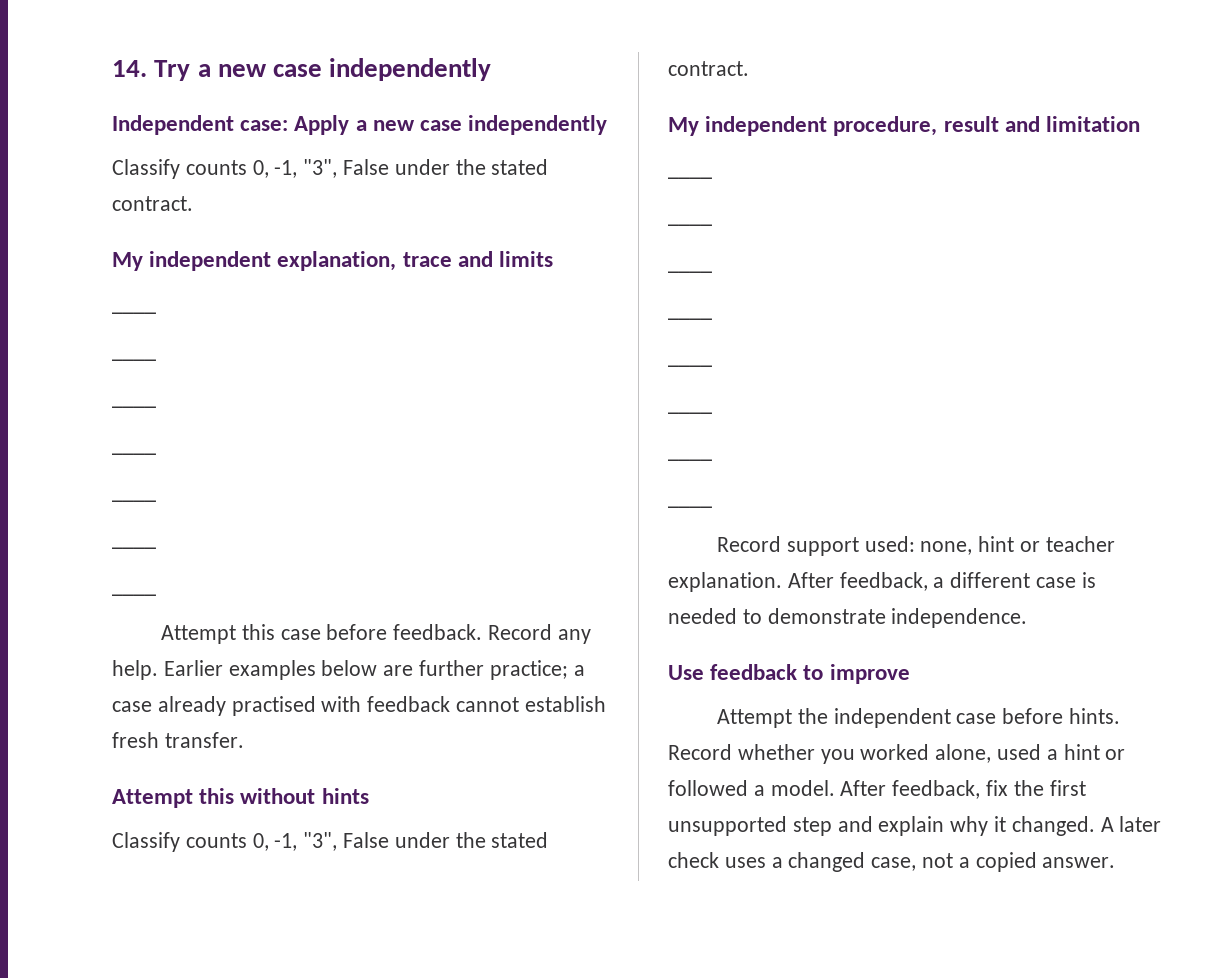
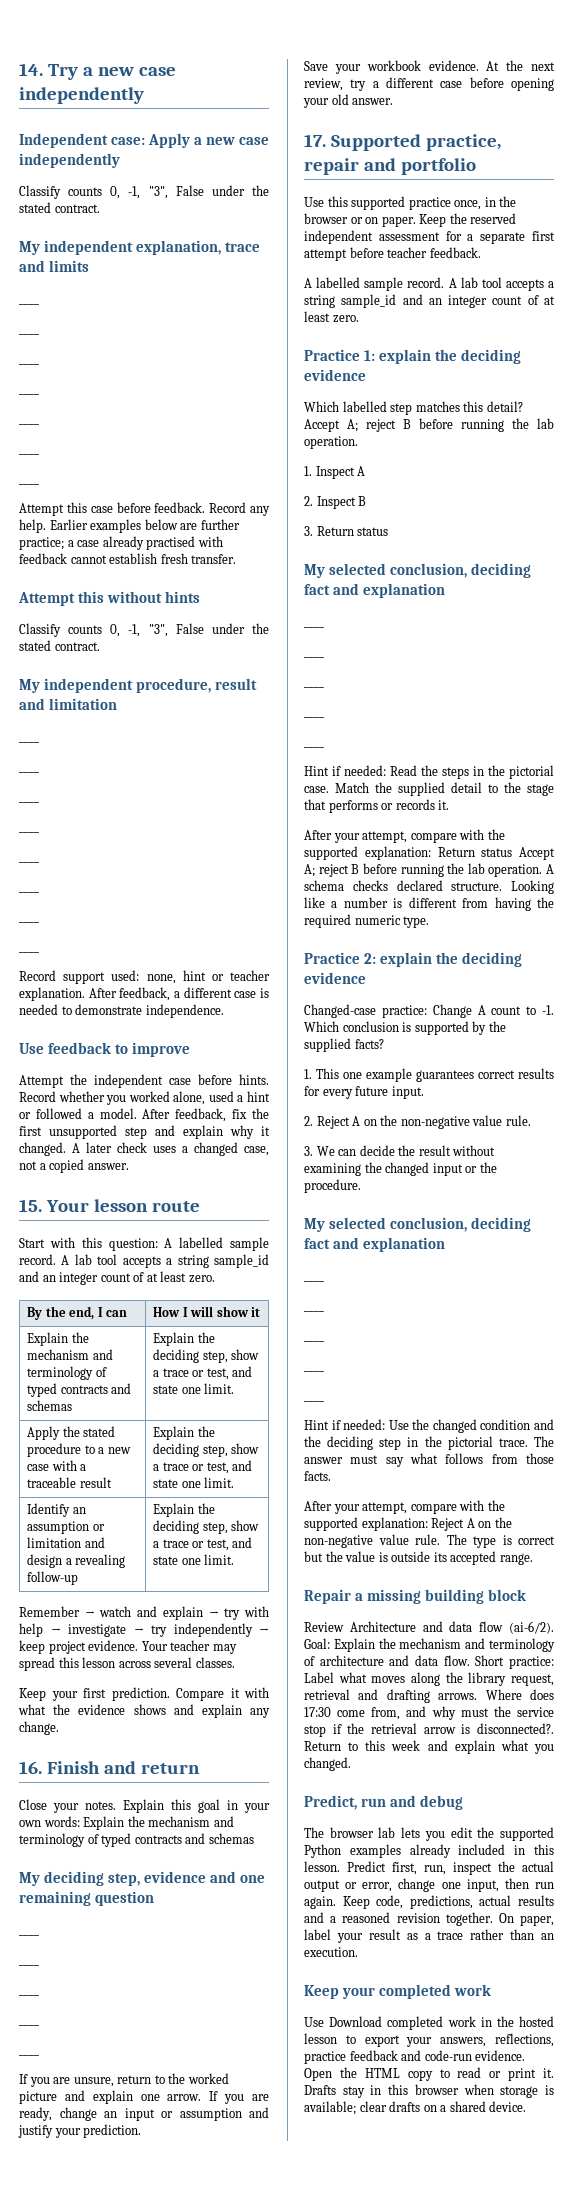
(1116, 862) none -> [19,1199,200,1212] [19,1237,269,1251] [19,1254,269,1268] [19,1271,215,1285] [27,1306,128,1320] [153,1306,261,1317] [27,1332,89,1346] [27,1349,113,1360] [27,1366,107,1380] [27,1383,132,1397] [27,1400,73,1411] [153,1332,215,1346] [153,1349,260,1363] [153,1366,253,1380] [153,1383,235,1394] [27,1426,116,1440] [27,1443,131,1457] [27,1460,87,1471] [27,1477,112,1488] [153,1426,215,1440] [153,1443,260,1457] [153,1460,253,1474] [153,1477,235,1488] [27,1503,86,1517] [27,1521,105,1534] [27,1537,105,1548] [27,1554,126,1568] [27,1571,79,1585] [153,1503,215,1517] [153,1520,260,1534] [153,1537,253,1551] [153,1554,235,1565] [19,1606,270,1620] [19,1623,269,1637] [19,1640,237,1654] [19,1657,235,1671] [19,1687,269,1701] [18,1704,270,1718] [19,1721,59,1735] [19,1761,200,1774] [19,1799,270,1813] [19,1816,234,1830] [19,1833,254,1847] [19,1871,265,1886] [19,1891,154,1906] [19,1934,39,1936] [19,1964,39,1966] [19,1994,39,1996] [19,2024,39,2026] [19,2054,39,2056] [19,2073,229,2087] [19,2090,269,2104] [19,2107,269,2121] [18,2124,142,2138] [304,60,555,74] [304,77,554,91] [303,94,394,108] [304,134,501,151] [304,158,476,175] [304,196,517,210] [304,213,517,227] [304,230,555,244] [304,247,481,261] [304,277,554,291] [304,294,555,308] [304,311,359,323] [304,349,521,364] [304,369,366,381] [304,401,523,415] [304,418,554,432] [304,436,358,449] [304,466,366,479] [304,496,367,509] [304,526,389,536] [304,563,531,578] [304,583,445,598] [304,626,324,628] [304,656,324,658] [304,686,324,688] [304,716,324,718] [304,746,324,748] [304,765,554,779] [304,782,554,796] [304,799,450,813] [304,829,505,843] [304,846,555,860] [304,863,554,877] [304,880,554,894] [304,897,554,911] [304,914,430,928] [304,952,522,967] [304,972,366,984] [304,1004,554,1018] [304,1021,506,1035] [304,1038,384,1052] [304,1068,554,1082] [304,1086,424,1099] [304,1115,531,1129] [304,1145,496,1156] [304,1162,497,1176] [304,1179,361,1193] [304,1217,531,1232] [304,1237,445,1252] [304,1280,324,1282] [304,1310,324,1312] [304,1340,324,1342] [304,1370,324,1372] [304,1400,324,1402] [304,1419,554,1433] [304,1436,554,1450] [304,1453,554,1467] [304,1471,331,1481] [304,1500,505,1514] [304,1517,512,1531] [304,1534,555,1548] [304,1551,533,1565] [304,1589,526,1604] [304,1621,554,1634] [304,1638,555,1652] [304,1655,554,1669] [304,1672,554,1686] [304,1689,554,1703] [304,1706,554,1720] [304,1723,554,1737] [304,1740,554,1754] [304,1757,351,1771] [304,1795,463,1810] [304,1827,554,1841] [304,1844,554,1858] [304,1861,554,1875] [304,1878,554,1892] [304,1895,554,1909] [304,1912,554,1926] [304,1929,554,1943] [304,1947,358,1957] [304,1984,491,1999] [304,2016,554,2030] [304,2033,554,2047] [304,2050,526,2064] [304,2067,554,2081] [304,2084,554,2098] [304,2101,527,2115] // 15. Your lesson route // Start with this question: A labelled sample record. A lab tool accepts a string sample_id and an integer count of at least zero. // By the end, I can | How I will show it // Explain the mechanism and terminology of typed contracts and schemas | Explain the deciding step, show a trace or test, and state one limit. // Apply the stated procedure to a new case with a traceable result | Explain the deciding step, show a trace or test, and state one limit. // Identify an assumption or limitation and design a revealing follow-up | Explain the deciding step, show a trace or test, and state one limit. // Remember → watch and explain → try with help → investigate → try independently → keep project evidence. Your teacher may spread this lesson across several classes. // Keep your first prediction. Compare it with what the evidence shows and explain any change. // 16. Finish and return // Close your notes. Explain this goal in your own words: Explain the mechanism and terminology of typed contracts and schemas // My deciding step, evidence and one remaining question // ____ // ____ // ____ // ____ // ____ // If you are unsure, return to the worked picture and explain one arrow. If you are ready, change an input or assumption and justify your prediction. // Save your workbook evidence. At the next review, try a different case before opening your old answer. // 17. Supported practice, repair and portfolio // Use this supported practice once, in the browser or on paper. Keep the reserved independent assessment for a separate first attempt before teacher feedback. // A labelled sample record. A lab tool accepts a string sample_id and an integer count of at least zero. // Practice 1: explain the deciding evidence // Which labelled step matches this detail? Accept A; reject B before running the lab operation. // 1. Inspect A // 2. Inspect B // 3. Return status // My selected conclusion, deciding fact and explanation // ____ // ____ // ____ // ____ // ____ // Hint if needed: Read the steps in the pictorial case. Match the supplied detail to the stage that performs or records it. // After your attempt, compare with the supported explanation: Return status Accept A; reject B before running the lab operation. A schema checks declared structure. Looking like a number is different from having the required numeric type. // Practice 2: explain the deciding evidence // Changed-case practice: Change A count to -1. Which conclusion is supported by the supplied facts? // 1. This one example guarantees correct results for every future input. // 2. Reject A on the non-negative value rule. // 3. We can decide the result without examining the changed input or the procedure. // My selected conclusion, deciding fact and explanation // ____ // ____ // ____ // ____ // ____ // Hint if needed: Use the changed condition and the deciding step in the pictorial trace. The answer must say what follows from those facts. // After your attempt, compare with the supported explanation: Reject A on the non-negative value rule. The type is correct but the value is outside its accepted range. // Repair a missing building block // Review Architecture and data flow (ai-6/2). Goal: Explain the mechanism and terminology of architecture and data flow. Short practice: Label what moves along the library request, retrieval and drafting arrows. Where does 17:30 come from, and why must the service stop if the retrieval arrow is disconnected?. Return to this week and explain what you changed. // Predict, run and debug // The browser lab lets you edit the supported Python examples already included in this lesson. Predict first, run, inspect the actual output or error, change one input, then run again. Keep code, predictions, actual results and a reasoned revision together. On paper, label your result as a trace rather than an execution. // Keep your completed work // Use Download completed work in the hosted lesson to export your answers, reflections, practice feedback and code-run evidence. Open the HTML copy to read or print it. Drafts stay in this browser when storage is available; clear drafts on a shared device.

